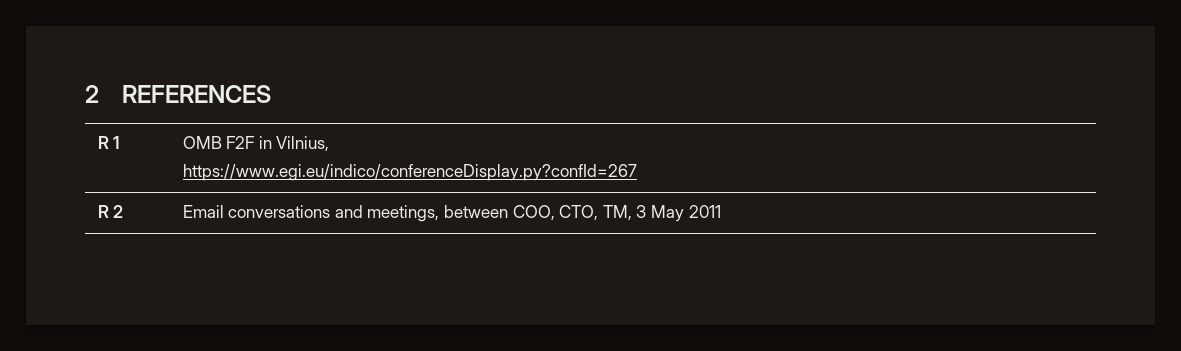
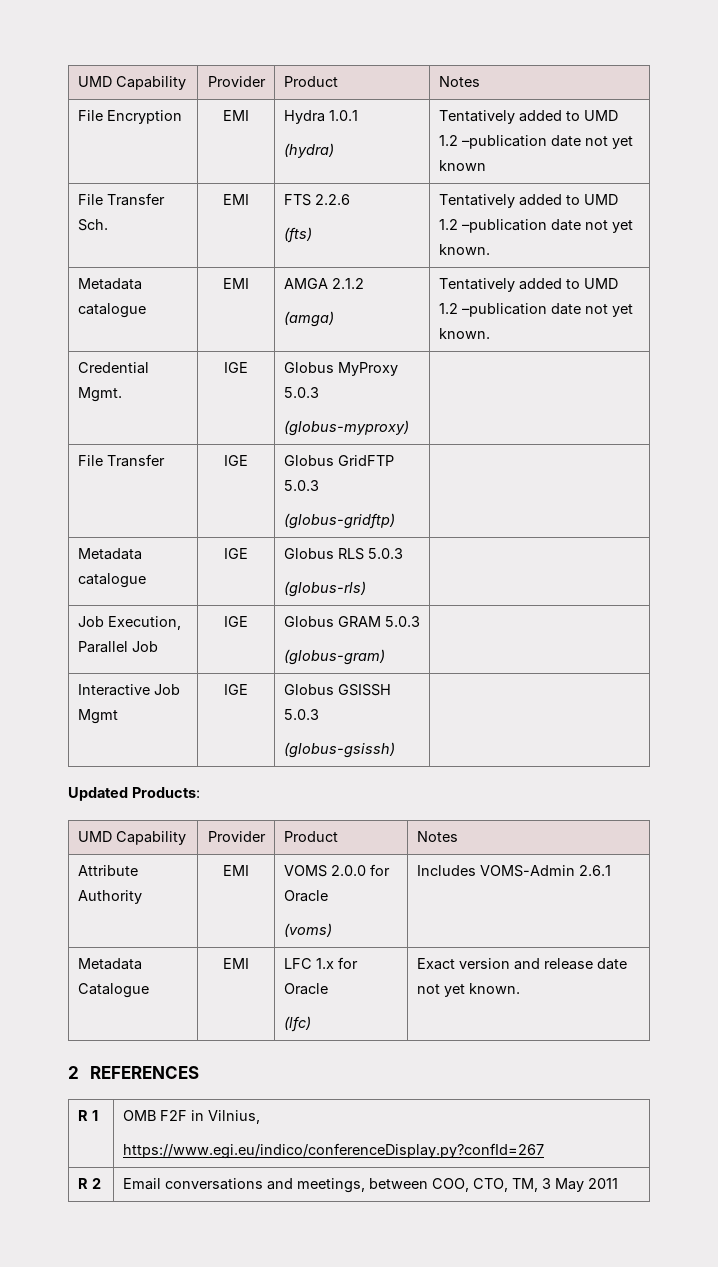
(85, 94) none -> [77,76,186,90] [207,76,266,87] [283,76,338,87] [438,76,480,87] [77,110,182,124] [223,110,249,121] [283,110,358,124] [283,143,334,158] [438,110,618,124] [438,135,633,149] [438,160,486,171] [77,193,165,206] [77,219,108,231] [223,194,249,205] [283,194,350,206] [283,227,312,243] [438,194,618,208] [438,219,633,233] [438,244,490,255] [77,278,142,290] [77,303,146,318] [223,278,249,289] [283,278,364,289] [283,311,334,327] [438,278,618,292] [438,303,633,317] [438,328,490,339] [77,362,149,374] [77,387,122,402] [224,362,248,373] [283,362,398,376] [283,387,319,398] [283,420,409,436] [77,454,165,467] [224,455,248,466] [283,455,394,466] [283,480,319,491] [283,513,395,529] [77,548,142,560] [77,573,146,588] [224,548,248,559] [283,548,403,560] [283,581,366,597] [77,616,181,630] [77,641,158,653] [224,616,248,627] [283,616,420,627] [283,649,385,665] [77,684,180,696] [77,709,118,724] [224,684,248,695] [283,684,391,696] [283,709,319,720] [283,742,395,758] [68,787,200,801] [77,831,186,845] [207,831,266,842] [283,831,338,842] [416,831,458,842] [77,865,138,876] [77,890,142,904] [223,865,249,876] [283,864,390,877] [283,890,328,902] [283,923,332,937] [416,865,611,877] [77,958,142,970] [77,983,149,998] [223,958,249,969] [283,957,358,969] [283,983,328,995] [283,1016,311,1032] [416,958,627,970] [416,983,520,997] UMD Capability | Provider | Product | Notes // File Encryption | EMI | Hydra 1.0.1 // (hydra) | Tentatively added to UMD 1.2 –publication date not yet known // File Transfer Sch. | EMI | FTS 2.2.6 // (fts) | Tentatively added to UMD 1.2 –publication date not yet known. // Metadata catalogue | EMI | AMGA 2.1.2 // (amga) | Tentatively added to UMD 1.2 –publication date not yet known. // Credential Mgmt. | IGE | Globus MyProxy 5.0.3 // (globus-myproxy) | // File Transfer | IGE | Globus GridFTP 5.0.3 // (globus-gridftp) | // Metadata catalogue | IGE | Globus RLS 5.0.3 // (globus-rls) | // Job Execution, Parallel Job | IGE | Globus GRAM 5.0.3 // (globus-gram) | // Interactive Job Mgmt | IGE | Globus GSISSH 5.0.3 // (globus-gsissh) | // Updated Products: // UMD Capability | Provider | Product | Notes // Attribute Authority | EMI | VOMS 2.0.0 for Oracle // (voms) | Includes VOMS-Admin 2.6.1 // Metadata Catalogue | EMI | LFC 1.x for Oracle // (lfc) | Exact version and release date not yet known. //

